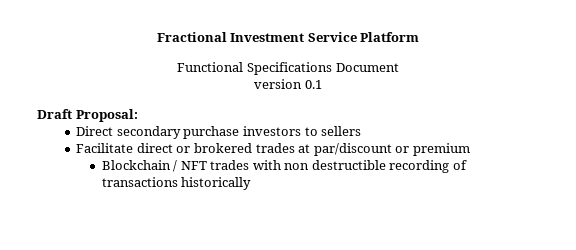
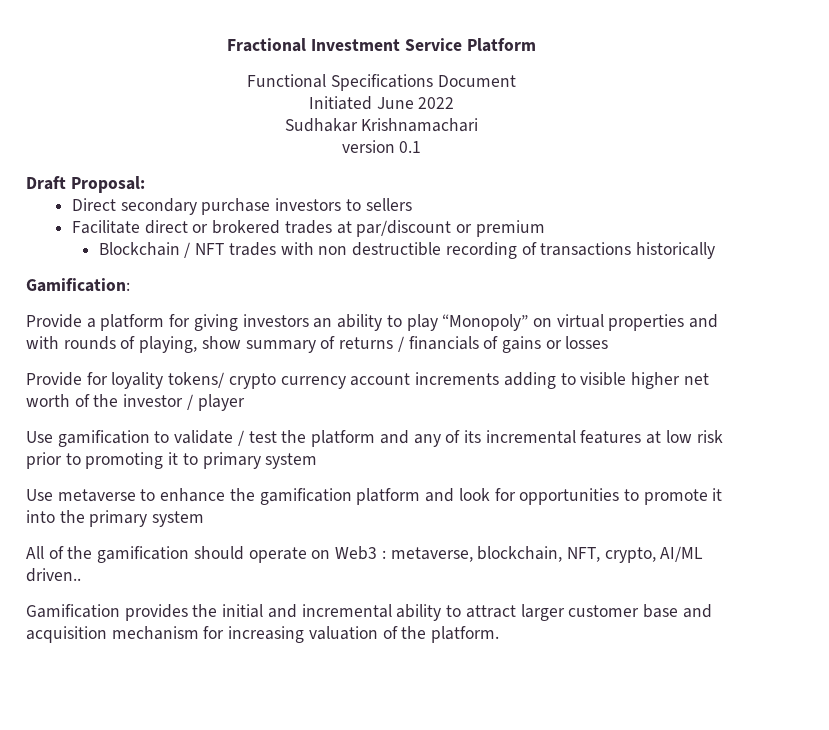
(399, 67) none -> [308,96,455,110] [284,118,479,132] // Initiated June 2022 // Sudhakar Krishnamachari
(252, 183) none -> [26,278,130,292] [26,314,719,331] [26,336,609,353] [26,372,709,389] [26,394,245,411] [26,430,723,447] [26,452,318,469] [26,488,723,505] [26,510,205,527] [26,546,704,563] [26,568,81,582] [26,604,712,621] [26,626,500,643] // Gamification: // Provide a platform for giving investors an ability to play “Monopoly” on virtual properties and with rounds of playing, show summary of returns / financials of gains or losses // Provide for loyality tokens/ crypto currency account increments adding to visible higher net worth of the investor / player // Use gamification to validate / test the platform and any of its incremental features at low risk prior to promoting it to primary system // Use metaverse to enhance the gamification platform and look for opportunities to promote it into the primary system // All of the gamification should operate on Web3 : metaverse, blockchain, NFT, crypto, AI/ML driven.. // Gamification provides the initial and incremental ability to attract larger customer base and acquisition mechanism for increasing valuation of the platform.

